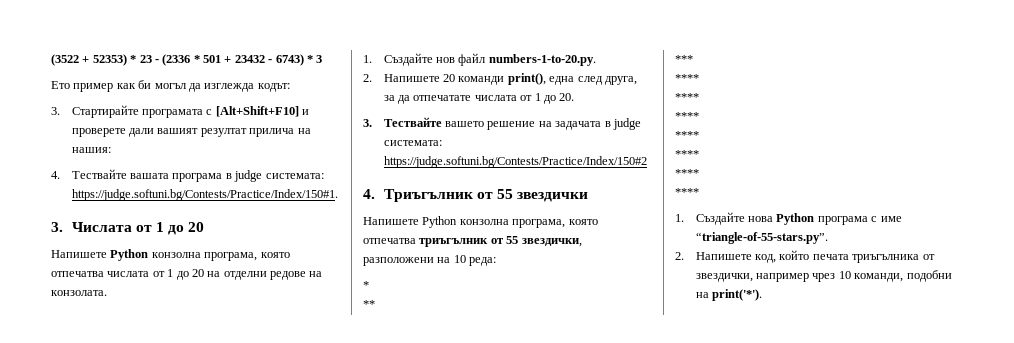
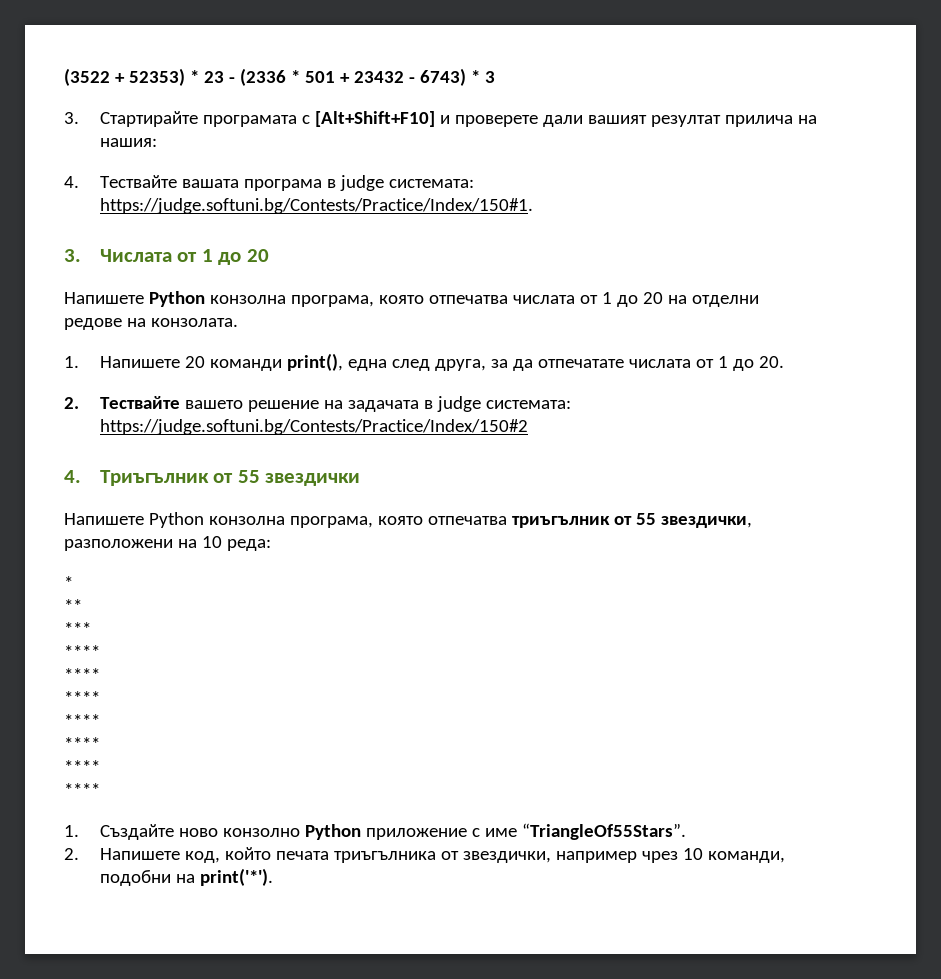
[51,80,290,92] // Ето пример как би могъл да изглежда кодът: -> (495, 77) none
[383,53,596,66] [363,74,372,82] Създайте нов файл numbers-1-to-20.py. // 2. -> (79, 362) none
[363,119,372,127] 3. -> [64,397,79,409] 2.
[748,213,868,225] новa Python програма -> [178,824,467,840] ново конзолно Python приложение
[695,232,828,244] “triangle-of-55-stars.py”. -> [521,823,686,840] “TriangleOf55Stars”.

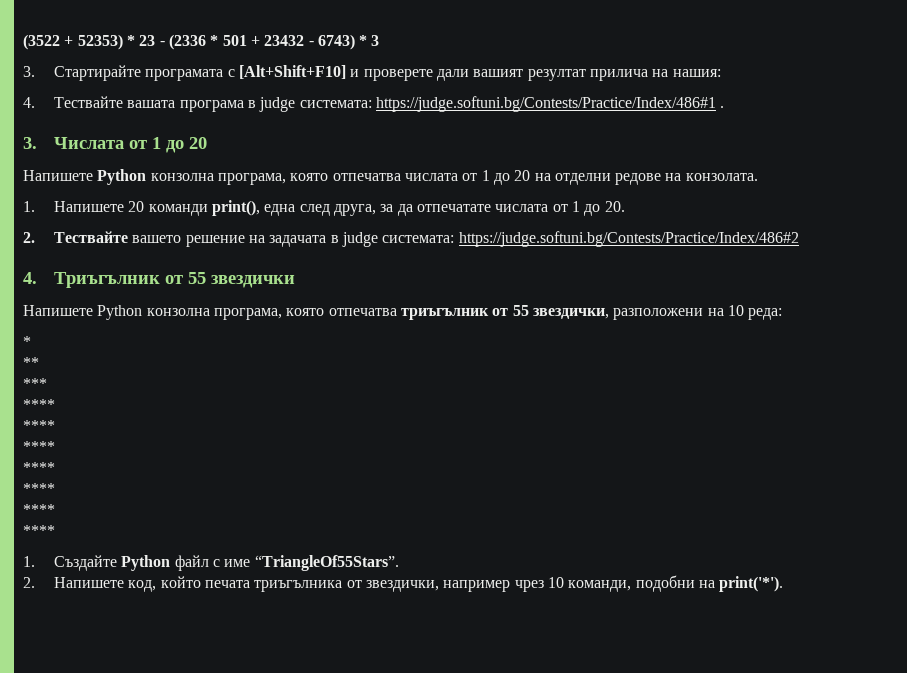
[99,198,533,214] https://judge.softuni.bg/Contests/Practice/Index/150#1. -> [375,96,725,112] https://judge.softuni.bg/Contests/Practice/Index/486#1 .
[99,419,528,435] https://judge.softuni.bg/Contests/Practice/Index/150#2 -> [458,231,799,247] https://judge.softuni.bg/Contests/Practice/Index/486#2
[178,824,467,840] ново конзолно Python приложение -> [121,555,209,571] Python файл

